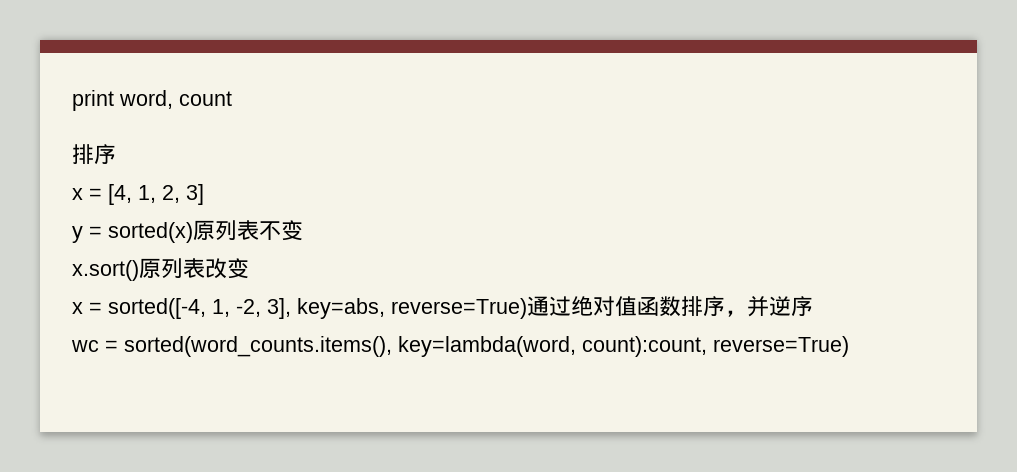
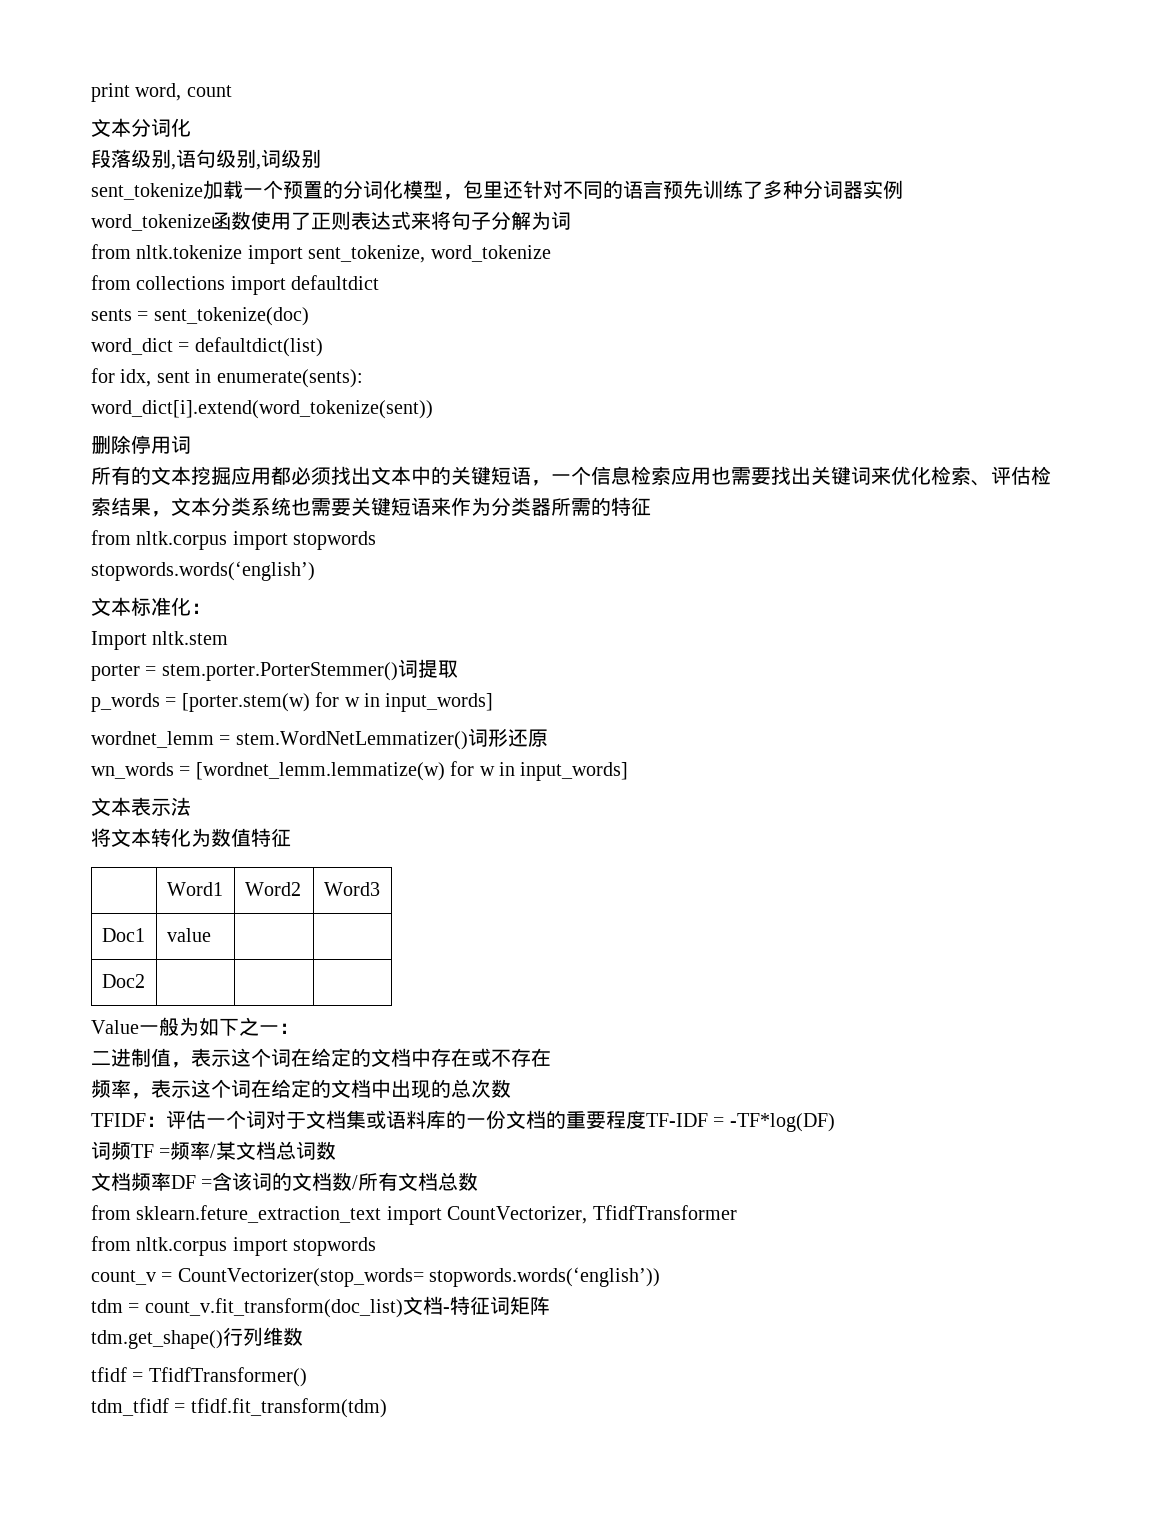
[72,144,116,164] [72,184,204,205] [72,220,303,243] [72,258,249,281] [72,296,813,319] [71,336,849,357] 排序 // x = [4, 1, 2, 3] // y = sorted(x)原列表不变 // x.sort()原列表改变 // x = sorted([-4, 1, -2, 3], key=abs, reverse=True)通过绝对值函数排序，并逆序 // wc = sorted(word_counts.items(), key=lambda(word, count):count, reverse=True) -> [91,118,191,137] [91,149,321,170] [91,180,903,200] [91,211,571,231] [91,244,551,264] [91,275,380,295] [91,307,309,326] [91,337,323,357] [91,368,363,388] [91,400,433,419] [91,435,191,454] [91,466,1051,486] [91,497,651,517] [91,530,377,550] [91,561,315,581] [91,597,211,616] [91,631,229,650] [91,659,458,681] [91,692,494,712] [91,728,548,750] [91,761,629,781] [91,797,191,816] [91,828,291,847] [166,882,223,896] [244,882,301,896] [323,882,380,896] [101,928,145,942] [166,928,211,942] [101,974,145,988] [91,1017,299,1036] [91,1048,551,1068] [91,1079,511,1099] [91,1110,835,1132] [91,1141,337,1160] [91,1172,479,1191] [91,1205,737,1225] [91,1236,377,1256] [91,1267,661,1287] [91,1296,550,1318] [91,1327,303,1349] [91,1367,307,1387] [91,1398,387,1418] 文本分词化 // 段落级别,语句级别,词级别 // sent_tokenize加载一个预置的分词化模型，包里还针对不同的语言预先训练了多种分词器实例 // word_tokenize函数使用了正则表达式来将句子分解为词 // from nltk.tokenize import sent_tokenize, word_tokenize // from collections import defaultdict // sents = sent_tokenize(doc) // word_dict = defaultdict(list) // for idx, sent in enumerate(sents): // word_dict[i].extend(word_tokenize(sent)) // 删除停用词 // 所有的文本挖掘应用都必须找出文本中的关键短语，一个信息检索应用也需要找出关键词来优化检索、评估检索结果，文本分类系统也需要关键短语来作为分类器所需的特征 // from nltk.corpus import stopwords // stopwords.words(‘english’) // 文本标准化： // Import nltk.stem // porter = stem.porter.PorterStemmer()词提取 // p_words = [porter.stem(w) for w in input_words] // wordnet_lemm = stem.WordNetLemmatizer()词形还原 // wn_words = [wordnet_lemm.lemmatize(w) for w in input_words] // 文本表示法 // 将文本转化为数值特征 // | Word1 | Word2 | Word3 // Doc1 | value | | // Doc2 | | | // Value一般为如下之一： // 二进制值，表示这个词在给定的文档中存在或不存在 // 频率，表示这个词在给定的文档中出现的总次数 // TFIDF：评估一个词对于文档集或语料库的一份文档的重要程度TF-IDF = -TF*log(DF) // 词频TF =频率/某文档总词数 // 文档频率DF =含该词的文档数/所有文档总数 // from sklearn.feture_extraction_text import CountVectorizer, TfidfTransformer // from nltk.corpus import stopwords // count_v = CountVectorizer(stop_words= stopwords.words(‘english’)) // tdm = count_v.fit_transform(doc_list)文档-特征词矩阵 // tdm.get_shape()行列维数 // tfidf = TfidfTransformer() // tdm_tfidf = tfidf.fit_transform(tdm)

